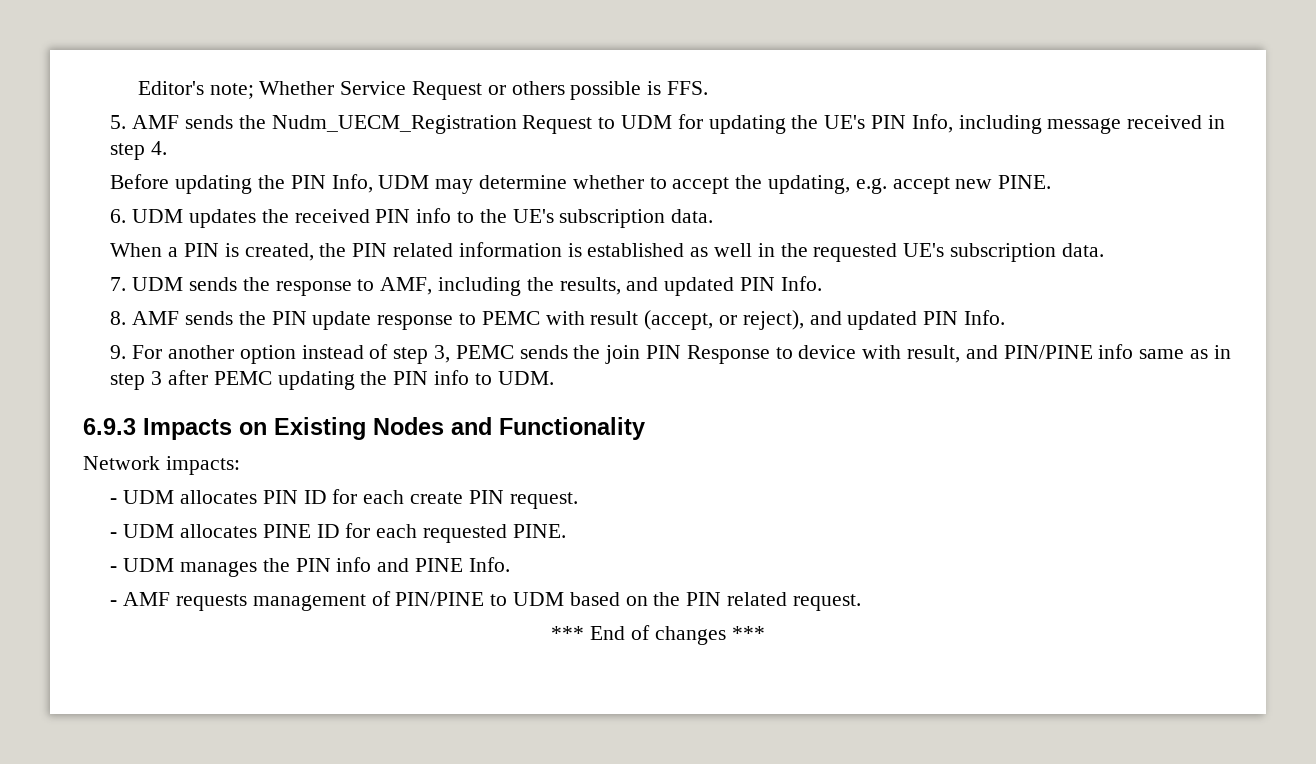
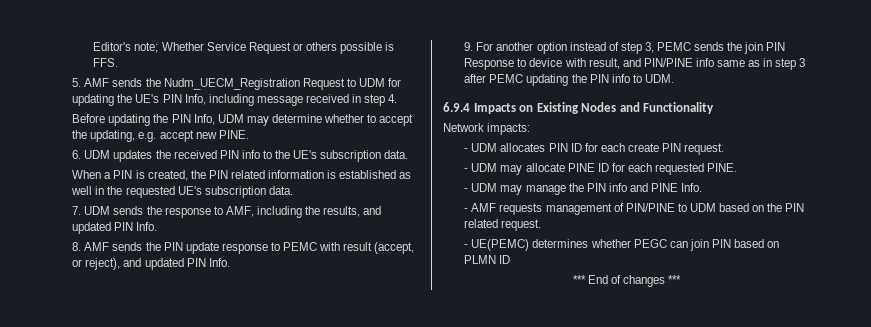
[83,418,136,435] 6.9.3 -> [443,102,470,112] 6.9.4
[179,524,257,538] allocates -> [500,163,565,175] may allocate
[179,561,257,577] manages -> [500,185,566,195] may manage
(861, 602) none -> [464,239,780,251] [464,255,511,264] // - UE(PEMC) determines whether PEGC can join PIN based on PLMN ID

